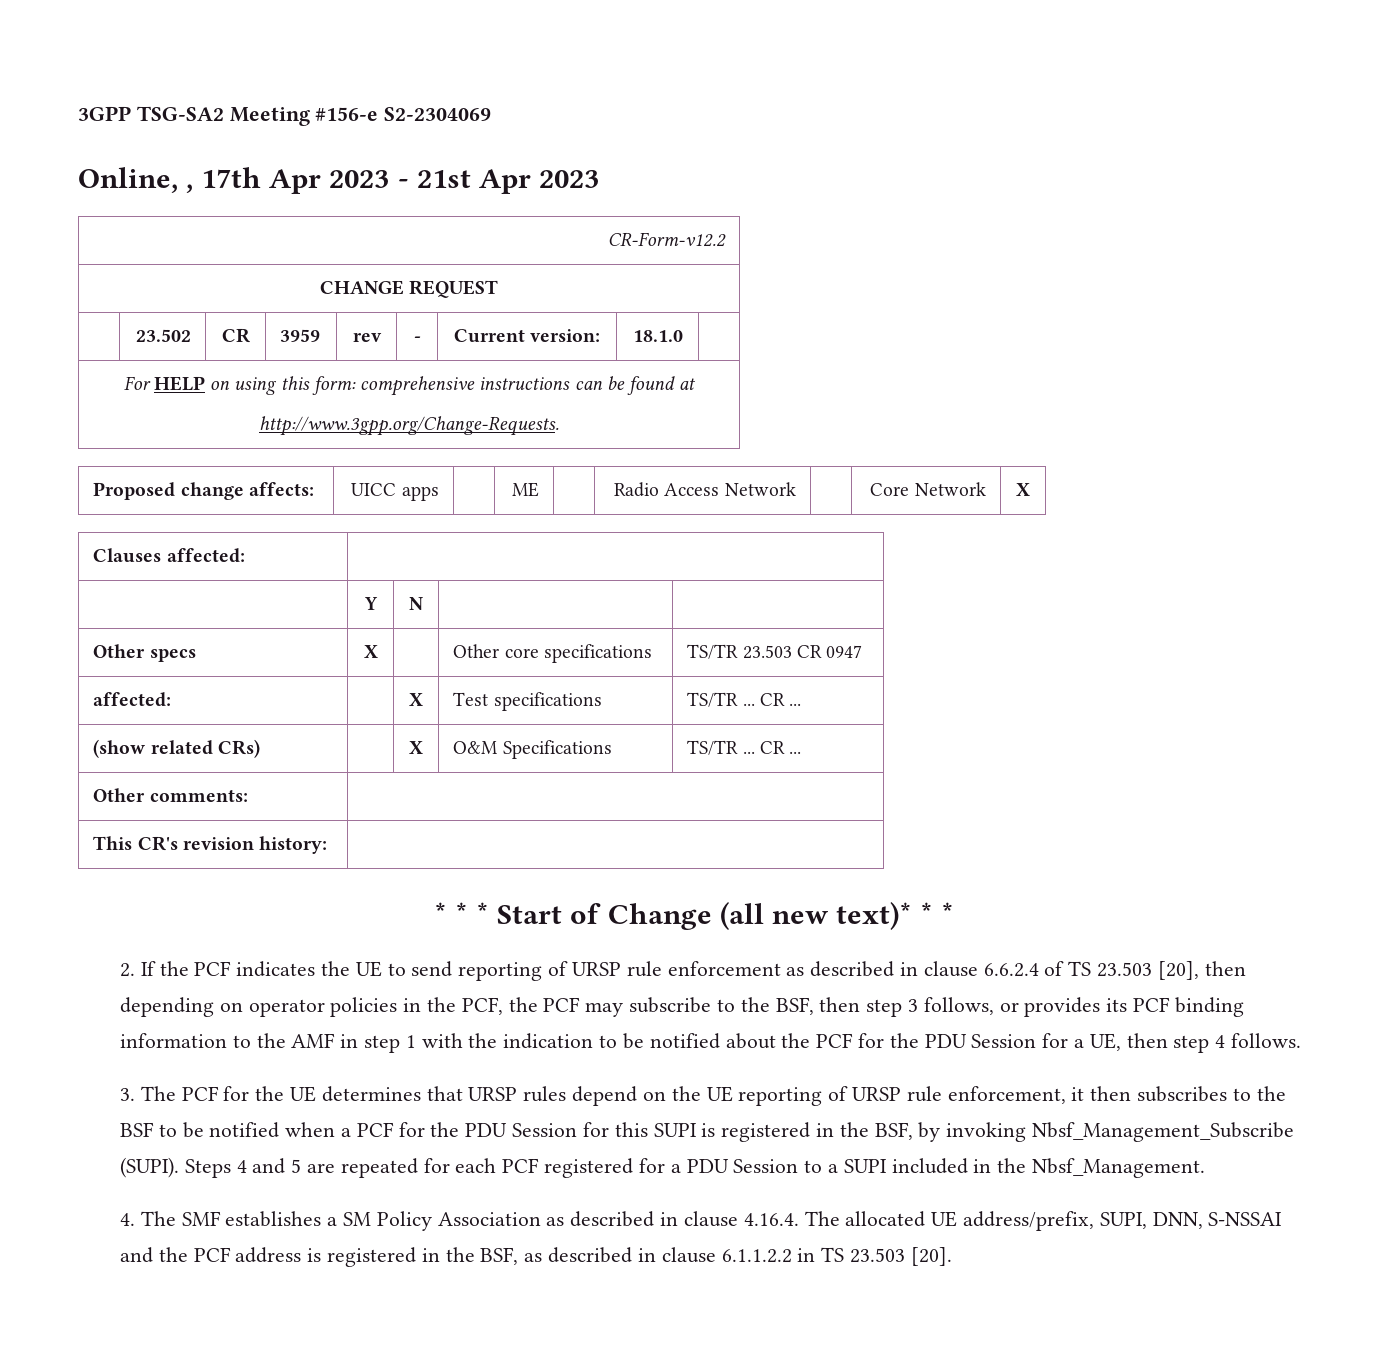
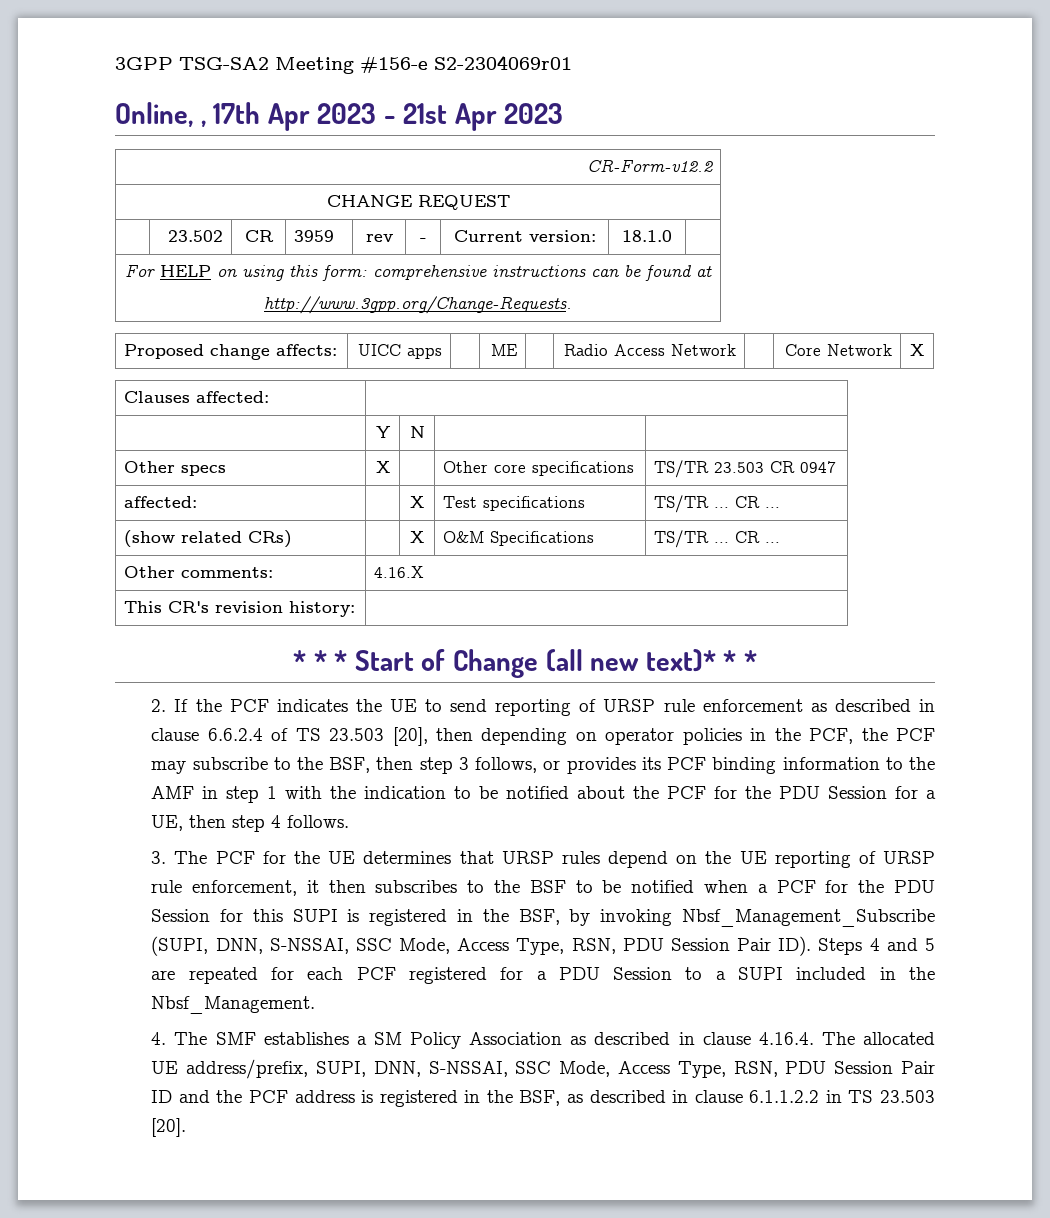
[384,107,492,121] S2-2304069 -> [434,55,572,70] S2-2304069r01
(248, 795) none -> [374,566,425,578] 4.16.X
[120,1157,180,1178] (SUPI). -> [151,936,812,956] (SUPI, DNN, S-NSSAI, SSC Mode, Access Type, RSN, PDU Session Pair ID).
[1208,1212,1283,1226] S-NSSAI -> [428,1061,935,1078] [151,1090,173,1103] S-NSSAI, SSC Mode, Access Type, RSN, PDU Session Pair ID

